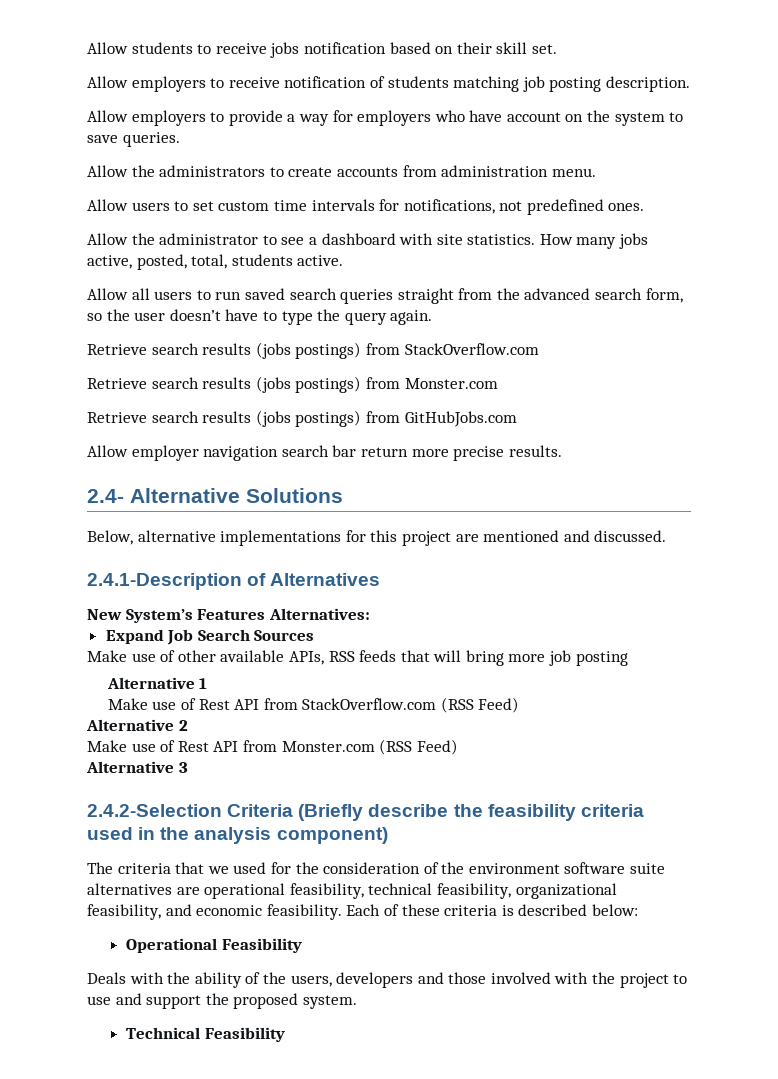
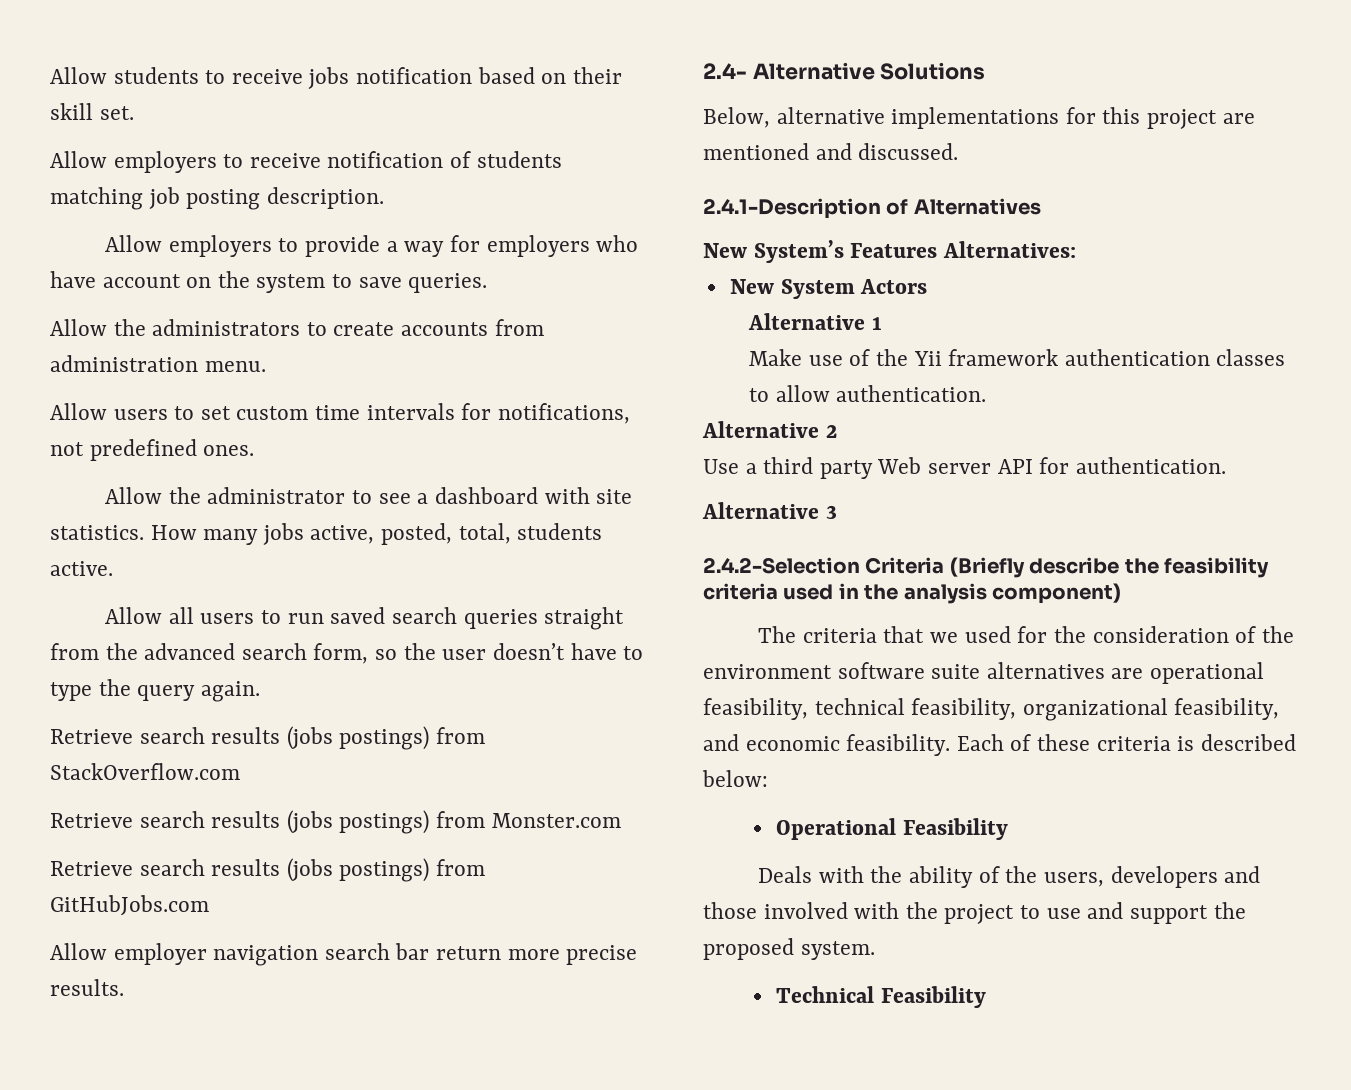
[105,629,315,645] [87,650,628,666] Expand Job Search Sources // Make use of other available APIs, RSS feeds that will bring more job posting -> [729,279,928,299] New System Actors
[198,697,520,713] [86,719,188,731] [87,739,458,755] Rest API from StackOverflow.com (RSS Feed) // Alternative 2 // Make use of Rest API from Monster.com (RSS Feed) -> [875,349,1286,366] [749,385,987,402] [702,421,837,438] [703,457,1226,479] the Yii framework authentication classes to allow authentication. // Alternative 2 // Use a third party Web server API for authentication.

